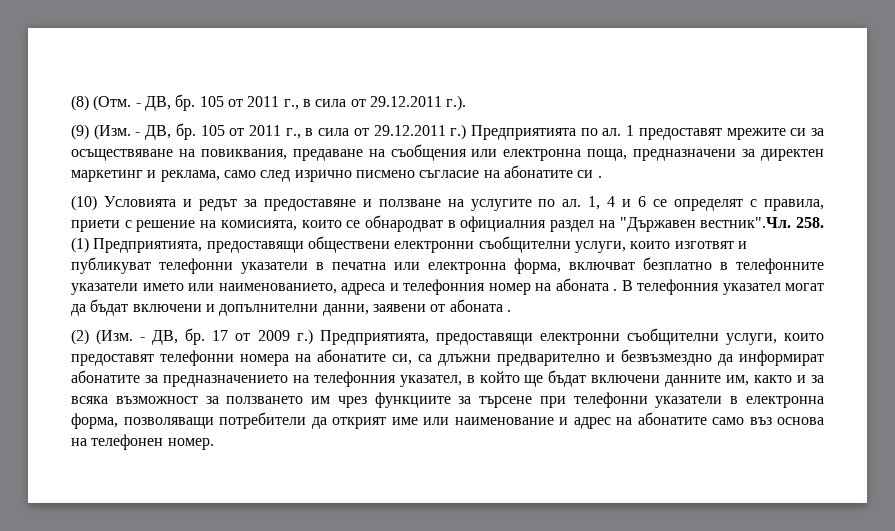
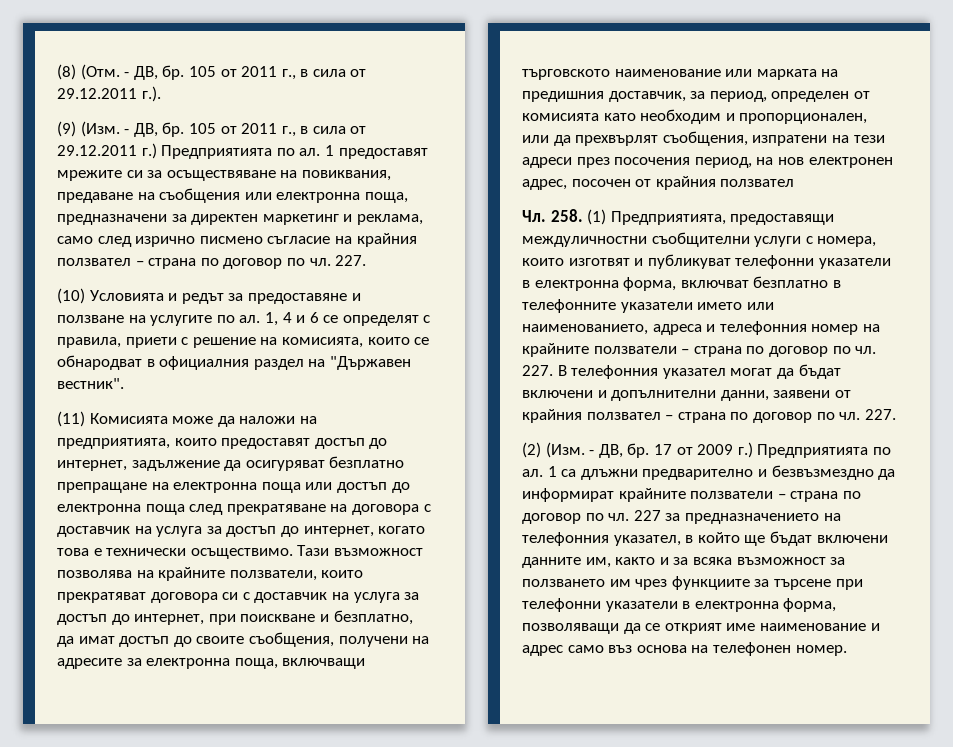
[503,165,602,178] абонатите си . -> [356,233,417,247] [57,255,367,269] крайния ползвател – страна по договор по чл. 227.
[700,217,824,228] [71,236,626,253] вестник".Чл. 258. (1) Предприятията, предоставящи обществени електронни съобщителни услуги, -> [57,378,124,389] [57,411,317,427] [57,438,388,449] [57,456,405,471] [57,482,410,493] [57,504,431,515] [57,526,426,537] [57,545,423,559] [57,567,364,581] [57,592,420,603] [57,610,413,625] [57,632,430,647] [57,658,366,669] [522,69,839,80] [522,91,870,102] [522,109,868,124] [522,131,885,146] [522,157,893,168] [522,176,795,190] [522,209,835,225] [522,232,877,247] вестник". // (11) Комисията може да наложи на предприятията, които предоставят достъп до интернет, задължение да осигуряват безплатно препращане на електронна поща или достъп до електронна поща след прекратяване на договора с доставчик на услуга за достъп до интернет, когато това е технически осъществимо. Тази възможност позволява на крайните ползватели, които прекратяват договора си с доставчик на услуга за достъп до интернет, при поискване и безплатно, да имат достъп до своите съобщения, получени на адресите за електронна поща, включващи търговското наименование или марката на предишния доставчик, за период, определен от комисията като необходим и пропорционален, или да прехвърлят съобщения, изпратени на тези адреси през посочения период, на нов електронен адрес, посочен от крайния ползвател // Чл. 258. (1) Предприятията, предоставящи междуличностни съобщителни услуги с номера,
[332,262,420,270] печатна или -> (530, 284) none
[555,278,617,291] абоната . -> [522,343,877,357] [522,365,553,376] крайните ползватели – страна по договор по чл. 227.
[449,299,511,312] абоната . -> [522,409,896,423] крайния ползвател – страна по договор по чл. 227.
[319,328,824,345] [71,349,412,366] Предприятията, предоставящи електронни съобщителни услуги, които предоставят телефонни номера на абонатите си, -> [757,444,891,458] [522,466,557,477] Предприятията по ал. 1
[71,370,140,383] абонатите -> [618,488,861,502] [522,510,661,524] крайните ползватели – страна по договор по чл. 227
[219,412,327,429] потребители да -> [623,623,661,634] да се
[423,417,449,425] или -> (756, 627) none
[616,412,707,425] на абонатите -> (563, 650) none

